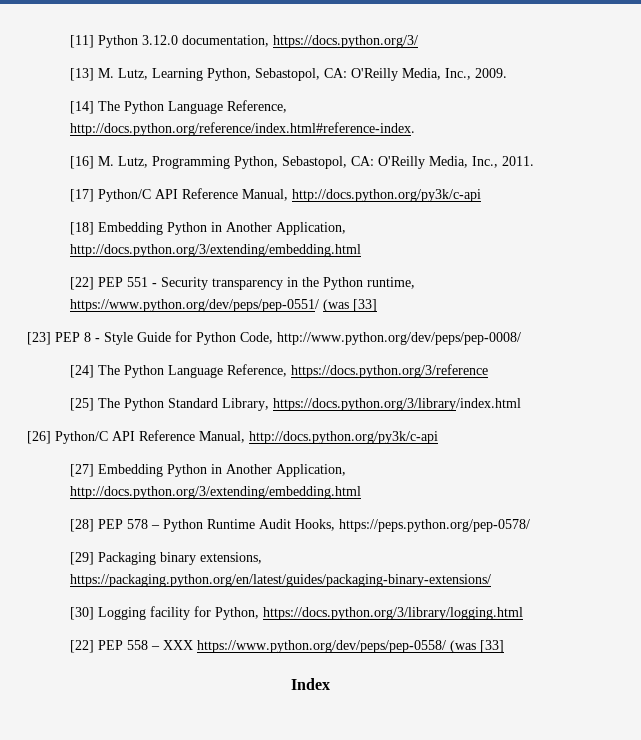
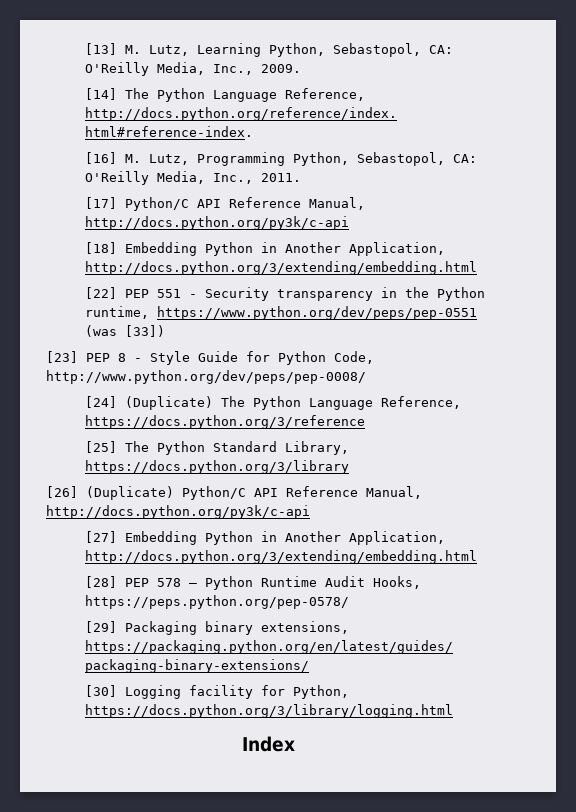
[69,35,418,48] [11] Python 3.12.0 documentation, https://docs.python.org/3/ // -> (85, 49) none
[69,299,377,312] https://www.python.org/dev/peps/pep-0551/ (was [33] -> [157,306,478,320] [85,325,166,337] https://www.python.org/dev/peps/pep-0551 (was [33])
(94, 371) none -> [125,396,214,410] (Duplicate)
[272,398,521,411] https://docs.python.org/3/library/index.html -> [85,460,350,474] https://docs.python.org/3/library
(51, 437) none -> [86,486,174,500] (Duplicate)
[69,640,504,653] // [22] PEP 558 – XXX https://www.python.org/dev/peps/pep-0558/ (was [33] -> (454, 711) none

